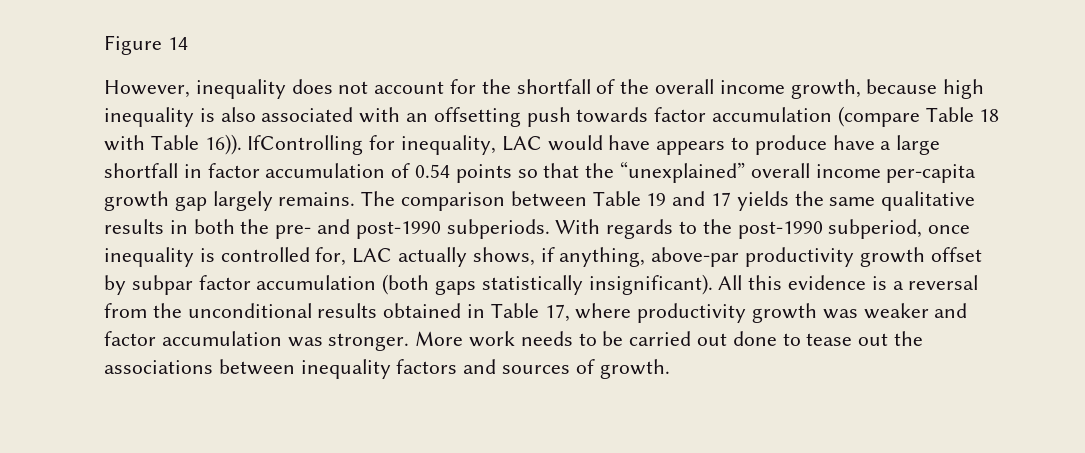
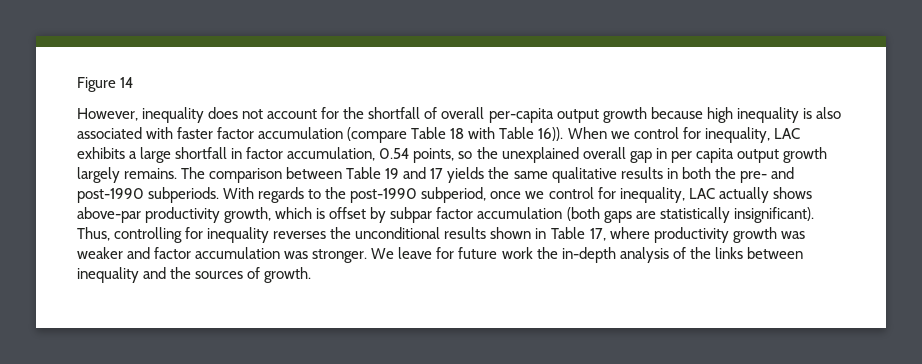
[620,79,861,99] the overall income growth, -> [441,107,647,123] overall per-capita output growth
[406,107,649,127] an offsetting push towards -> [177,127,214,139] faster
[247,135,875,155] IfControlling for inequality, LAC would have appears to produce have -> [567,127,800,143] [77,147,125,159] When we control for inequality, LAC exhibits
[265,161,977,183] [104,191,207,211] accumulation of 0.54 points so that the “unexplained” overall income per-capita growth gap -> [287,147,827,163] accumulation, 0.54 points, so the unexplained overall gap in per capita output growth
[104,247,925,267] inequality is controlled for, LAC actually shows, if anything, above-par productivity growth -> [525,187,812,203] [77,207,326,223] we control for inequality, LAC actually shows above-par productivity growth, which is
(477, 287) none -> [635,211,656,219] are
[718,275,979,290] [104,303,147,318] All this evidence is a reversal from -> [77,227,327,243] Thus, controlling for inequality reverses
[383,303,462,318] obtained -> [490,227,532,239] shown
[415,331,924,347] [104,359,497,379] More work needs to be carried out done to tease out the associations between inequality factors and -> [371,247,803,263] [77,267,192,283] We leave for future work the in-depth analysis of the links between inequality and the

